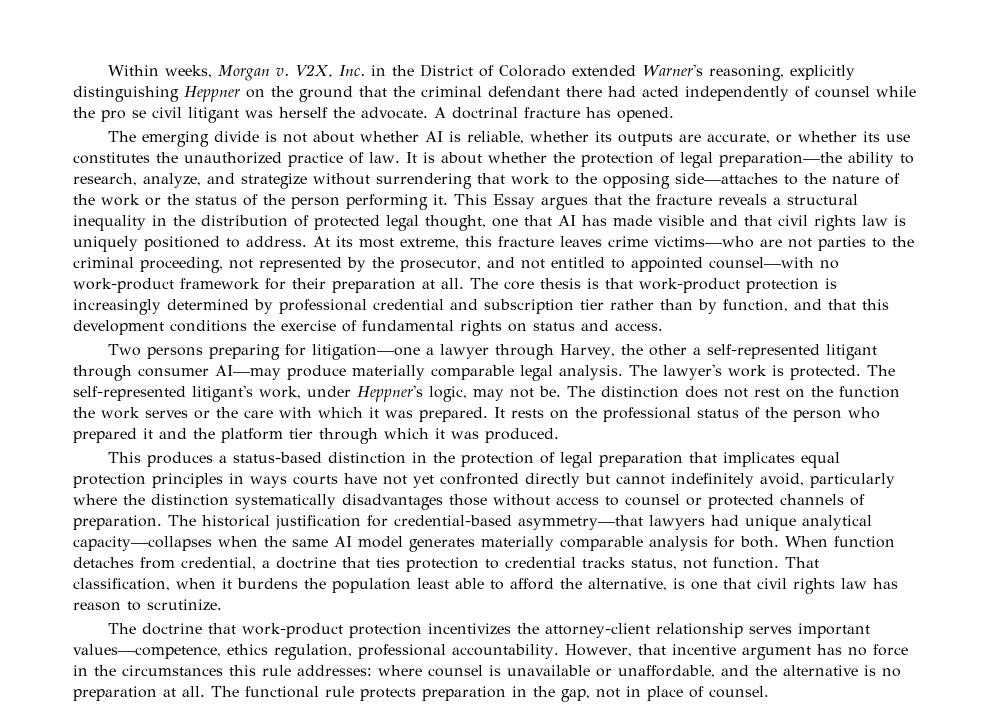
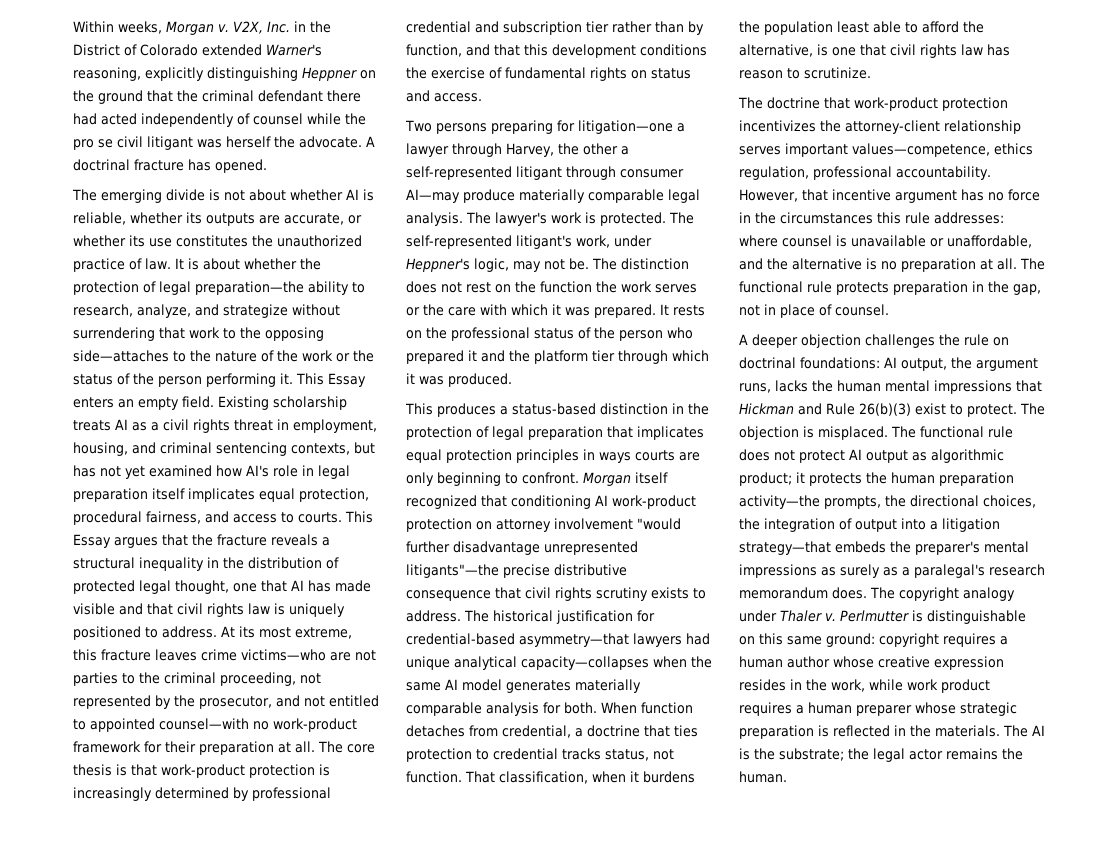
(535, 201) none -> [73,396,347,410] [73,419,377,433] [73,442,375,456] [73,465,350,479] [73,488,369,502] [73,511,373,525] [73,534,111,548] enters an empty field. Existing scholarship treats AI as a civil rights threat in employment, housing, and criminal sentencing contexts, but has not yet examined how AI's role in legal preparation itself implicates equal protection, procedural fairness, and access to courts. This Essay
[344,473,895,488] [73,494,865,510] [73,515,162,530] have not yet confronted directly but cannot indefinitely avoid, particularly where the distinction systematically disadvantages those without access to counsel or protected channels of preparation. -> [679,452,700,461] [406,472,668,486] [406,495,696,509] [406,518,681,532] [406,541,638,555] [406,564,627,578] [406,587,706,601] [406,610,461,622] are only beginning to confront. Morgan itself recognized that conditioning AI work-product protection on attorney involvement "would further disadvantage unrepresented litigants"—the precise distributive consequence that civil rights scrutiny exists to address.
(769, 692) none -> [739,334,1009,348] [739,357,1038,371] [739,380,1042,394] [739,403,1045,417] [739,426,1013,440] [739,449,1004,463] [739,472,1014,486] [739,495,1036,509] [739,518,1000,532] [739,541,1029,555] [739,564,1045,578] [739,587,1015,601] [739,610,1026,624] [739,633,1008,647] [739,656,1004,670] [739,679,990,693] [739,702,1017,716] [739,725,1045,739] [739,748,1023,762] [739,771,787,783] // A deeper objection challenges the rule on doctrinal foundations: AI output, the argument runs, lacks the human mental impressions that Hickman and Rule 26(b)(3) exist to protect. The objection is misplaced. The functional rule does not protect AI output as algorithmic product; it protects the human preparation activity—the prompts, the directional choices, the integration of output into a litigation strategy—that embeds the preparer's mental impressions as surely as a paralegal's research memorandum does. The copyright analogy under Thaler v. Perlmutter is distinguishable on this same ground: copyright requires a human author whose creative expression resides in the work, while work product requires a human preparer whose strategic preparation is reflected in the materials. The AI is the substrate; the legal actor remains the human.

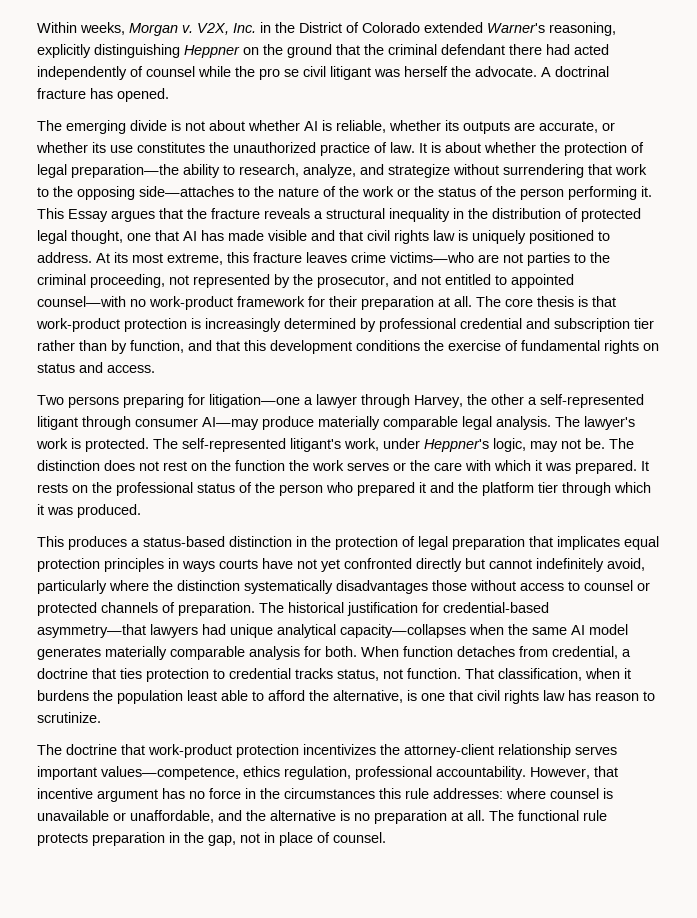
[73,396,347,410] [73,419,377,433] [73,442,375,456] [73,465,350,479] [73,488,369,502] [73,511,373,525] [73,534,111,548] enters an empty field. Existing scholarship treats AI as a civil rights threat in employment, housing, and criminal sentencing contexts, but has not yet examined how AI's role in legal preparation itself implicates equal protection, procedural fairness, and access to courts. This Essay -> (108, 215) none
[679,452,700,461] [406,472,668,486] [406,495,696,509] [406,518,681,532] [406,541,638,555] [406,564,627,578] [406,587,706,601] [406,610,461,622] are only beginning to confront. Morgan itself recognized that conditioning AI work-product protection on attorney involvement "would further disadvantage unrepresented litigants"—the precise distributive consequence that civil rights scrutiny exists to address. -> [262,558,645,572] [37,580,650,594] [37,602,255,616] have not yet confronted directly but cannot indefinitely avoid, particularly where the distinction systematically disadvantages those without access to counsel or protected channels of preparation.
[739,334,1009,348] [739,357,1038,371] [739,380,1042,394] [739,403,1045,417] [739,426,1013,440] [739,449,1004,463] [739,472,1014,486] [739,495,1036,509] [739,518,1000,532] [739,541,1029,555] [739,564,1045,578] [739,587,1015,601] [739,610,1026,624] [739,633,1008,647] [739,656,1004,670] [739,679,990,693] [739,702,1017,716] [739,725,1045,739] [739,748,1023,762] [739,771,787,783] // A deeper objection challenges the rule on doctrinal foundations: AI output, the argument runs, lacks the human mental impressions that Hickman and Rule 26(b)(3) exist to protect. The objection is misplaced. The functional rule does not protect AI output as algorithmic product; it protects the human preparation activity—the prompts, the directional choices, the integration of output into a litigation strategy—that embeds the preparer's mental impressions as surely as a paralegal's research memorandum does. The copyright analogy under Thaler v. Perlmutter is distinguishable on this same ground: copyright requires a human author whose creative expression resides in the work, while work product requires a human preparer whose strategic preparation is reflected in the materials. The AI is the substrate; the legal actor remains the human. -> (386, 837) none

